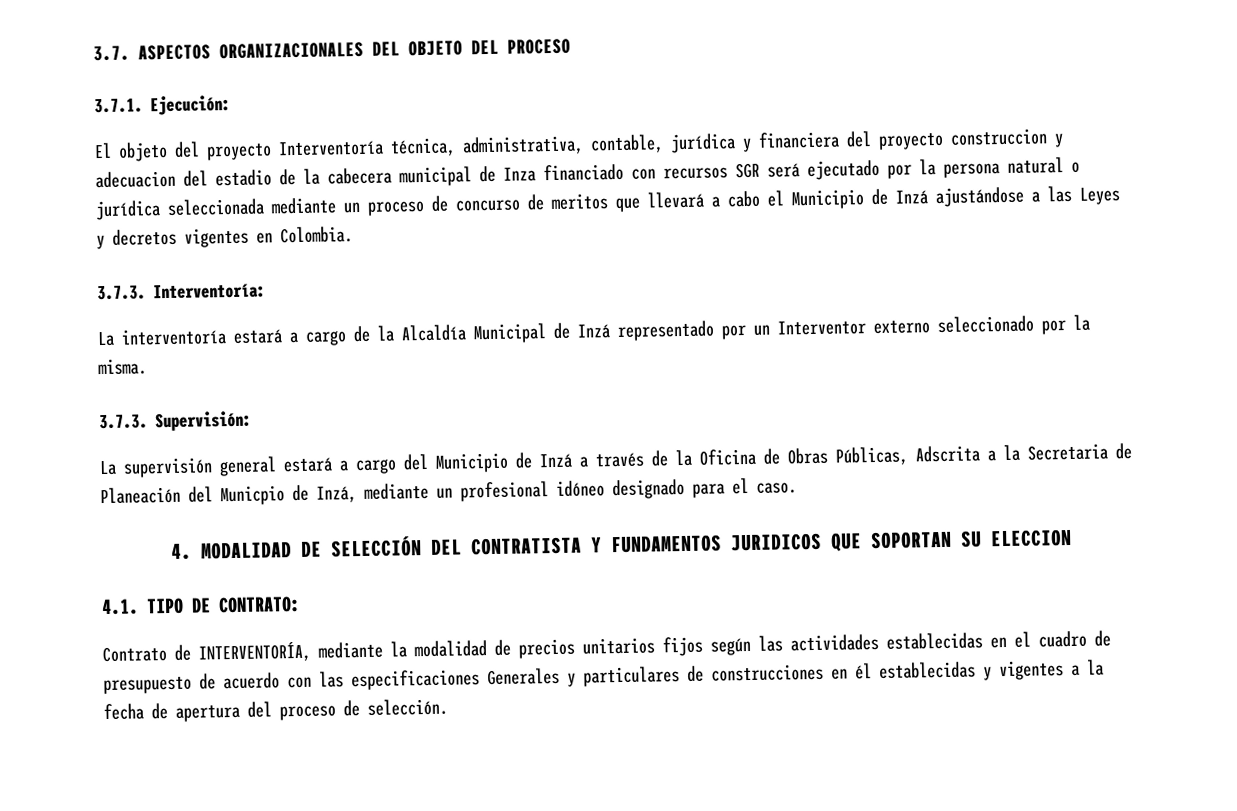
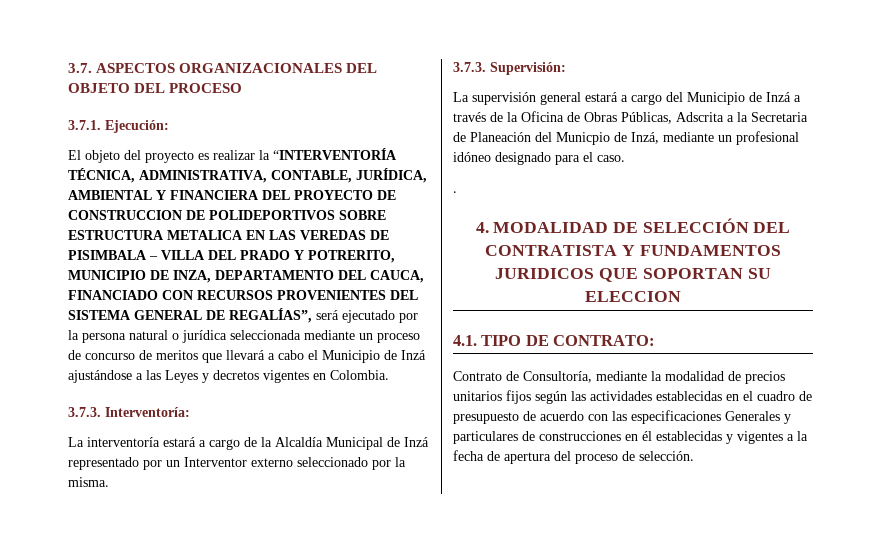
[278,128,1064,157] [95,162,760,189] Interventoría técnica, administrativa, contable, jurídica y financiera del proyecto construccion y adecuacion del estadio de la cabecera municipal de Inza financiado con recursos SGR -> [198,148,397,160] [68,168,427,183] [68,190,396,200] [68,210,386,220] [68,230,389,240] [68,250,395,263] [68,270,424,283] [68,290,418,300] [68,308,312,323] es realizar la “INTERVENTORÍA TÉCNICA, ADMINISTRATIVA, CONTABLE, JURÍDICA, AMBIENTAL Y FINANCIERA DEL PROYECTO DE CONSTRUCCION DE POLIDEPORTIVOS SOBRE ESTRUCTURA METALICA EN LAS VEREDAS DE PISIMBALA – VILLA DEL PRADO Y POTRERITO, MUNICIPIO DE INZA, DEPARTAMENTO DEL CAUCA, FINANCIADO CON RECURSOS PROVENIENTES DEL SISTEMA GENERAL DE REGALÍAS”,
(797, 488) none -> [453,191,457,193] // .
[198,640,311,663] INTERVENTORÍA, -> [523,371,592,383] Consultoría,

